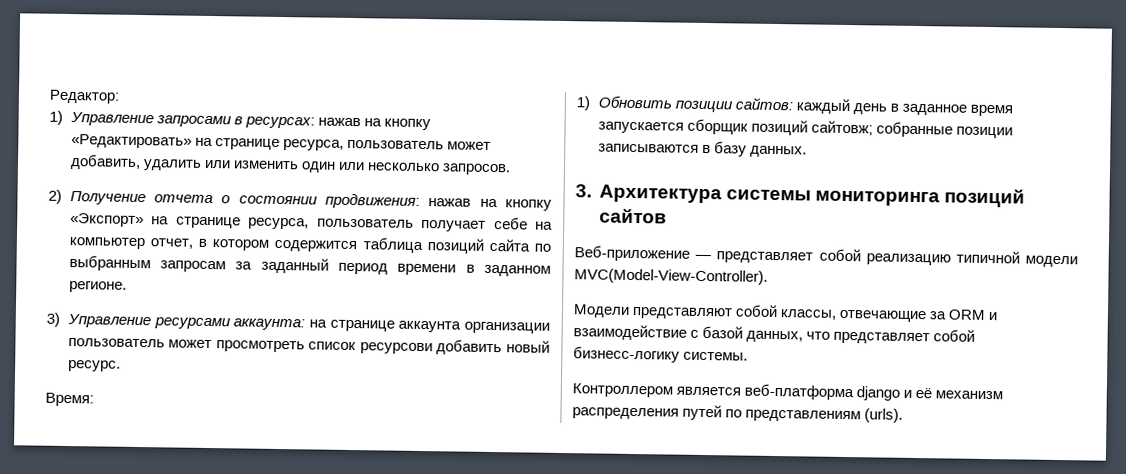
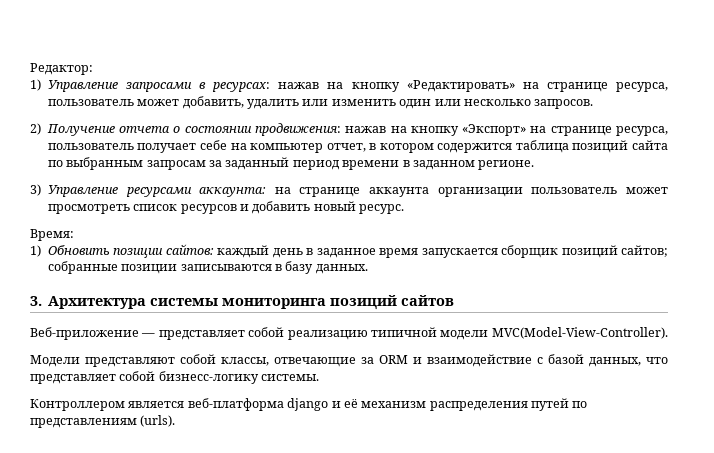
[359,342,433,355] ресурсови -> [180,204,250,214] ресурсов и
[810,120,873,136] сайтовж; -> [620,245,668,257] сайтов;

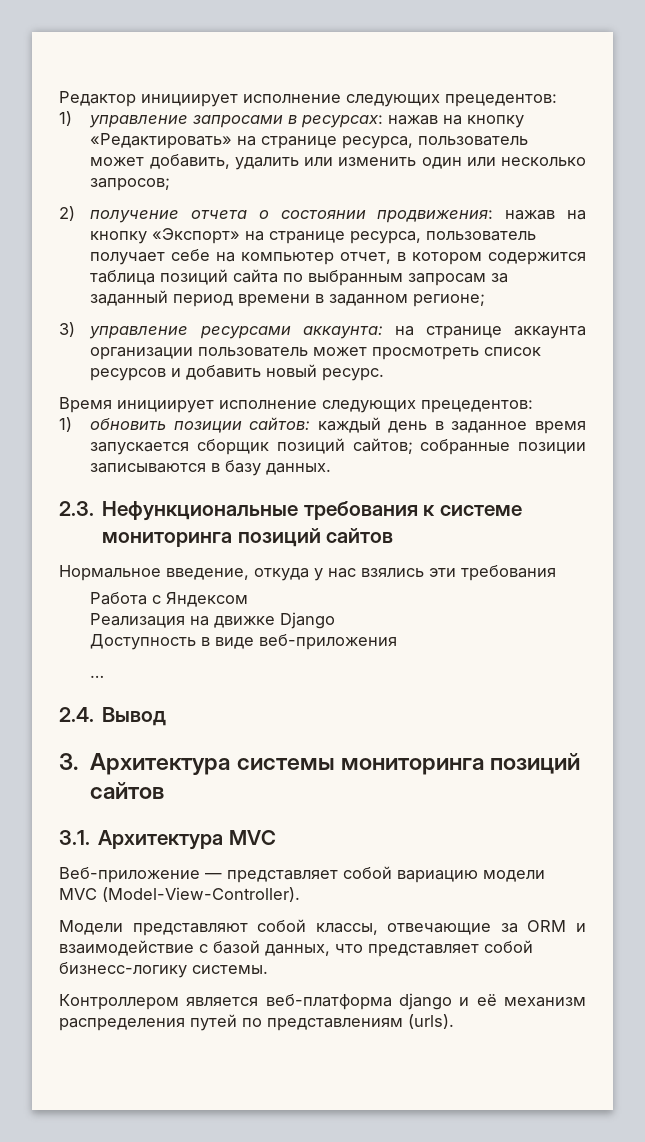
[30,63,93,75] [30,79,118,92] Редактор: // 1) Управление -> [59,91,557,107] [59,111,189,128] Редактор инициирует исполнение следующих прецедентов: // 1) управление
[534,99,594,109] запросов. -> [90,178,171,191] запросов;
[46,124,115,136] Получение -> [90,210,180,223] получение
[478,160,535,170] регионе. -> [413,294,486,307] регионе;
[47,185,118,197] Управление -> [89,326,189,339] управление
[30,229,74,241] [30,245,110,257] Время: // 1) Обновить -> [59,397,533,413] [59,417,167,432] Время инициирует исполнение следующих прецедентов: // 1) обновить
(368, 269) none -> [59,501,522,521] [102,528,394,547] [59,565,556,581] [90,592,249,607] [90,612,336,629] [90,634,398,650] [90,675,105,678] [59,707,167,726] // 2.3. Нефункциональные требования к системе мониторинга позиций сайтов // Нормальное введение, откуда у нас взялись эти требования // Работа с Яндексом // Реализация на движке Django // Доступность в виде веб-приложения // … // 2.4. Вывод
(455, 300) none -> [59,830,276,850] // 3.1. Архитектура MVC
[287,327,668,340] реализацию типичной модели MVC(Model-View-Controller). -> [397,870,545,883] [59,887,300,902] вариацию модели MVC (Model-View-Controller).

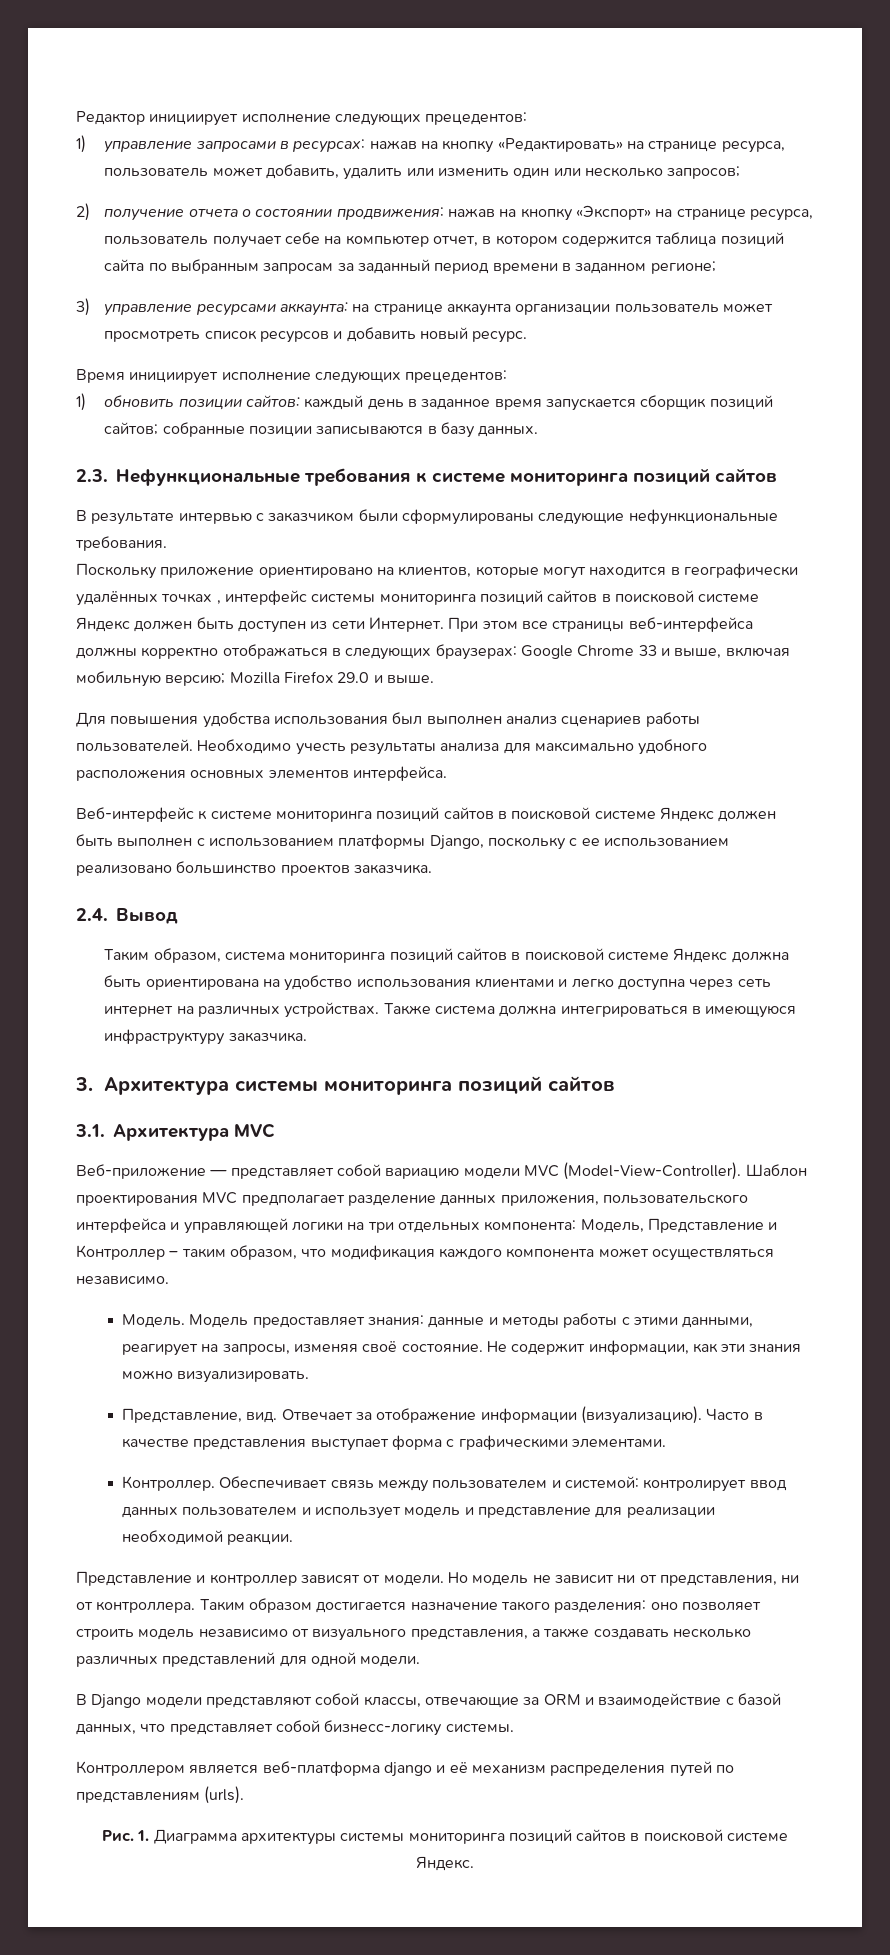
[59,565,556,581] [90,592,249,607] [90,612,336,629] [90,634,398,650] [90,675,105,678] [59,707,167,726] Нормальное введение, откуда у нас взялись эти требования // Работа с Яндексом // Реализация на движке Django // Доступность в виде веб-приложения // … // 2.4. Вывод -> [76,509,778,525] [75,536,167,551] [76,563,798,579] [76,590,760,606] [76,617,753,633] [76,644,790,660] [76,671,434,687] [76,712,700,728] [76,739,708,755] [76,766,447,781] [76,807,777,822] [76,834,729,850] [76,861,432,876] [76,908,178,924] [104,948,789,963] [104,975,771,991] [104,1002,797,1018] [104,1029,307,1045] В результате интервью с заказчиком были сформулированы следующие нефункциональные требования. // Поскольку приложение ориентировано на клиентов, которые могут находится в географически удалённых точках , интерфейс системы мониторинга позиций сайтов в поисковой системе Яндекс должен быть доступен из сети Интернет. При этом все страницы веб-интерфейса должны корректно отображаться в следующих браузерах: Google Chrome 33 и выше, включая мобильную версию; Mozilla Firefox 29.0 и выше. // Для повышения удобства использования был выполнен анализ сценариев работы пользователей. Необходимо учесть результаты анализа для максимально удобного расположения основных элементов интерфейса. // Веб-интерфейс к системе мониторинга позиций сайтов в поисковой системе Яндекс должен быть выполнен с использованием платформы Django, поскольку с ее использованием реализовано большинство проектов заказчика. // 2.4. Вывод // Таким образом, система мониторинга позиций сайтов в поисковой системе Яндекс должна быть ориентирована на удобство использования клиентами и легко доступна через сеть интернет на различных устройствах. Также система должна интегрироваться в имеющуюся инфраструктуру заказчика.
[59,920,123,935] // Модели -> [745,1164,807,1177] [76,1192,748,1206] [76,1218,778,1234] [76,1245,774,1261] [76,1276,169,1284] [121,1313,754,1328] [121,1340,802,1356] [121,1370,310,1383] [121,1406,763,1424] [121,1435,666,1451] [121,1476,787,1492] [121,1507,715,1519] [121,1530,294,1545] [76,1571,800,1586] [76,1598,761,1613] [76,1628,751,1641] [76,1652,421,1667] [76,1694,202,1709] Шаблон проектирования MVC предполагает разделение данных приложения, пользовательского интерфейса и управляющей логики на три отдельных компонента: Модель, Представление и Контроллер – таким образом, что модификация каждого компонента может осуществляться независимо. // Модель. Модель предоставляет знания: данные и методы работы с этими данными, реагирует на запросы, изменяя своё состояние. Не содержит информации, как эти знания можно визуализировать. // Представление, вид. Отвечает за отображение информации (визуализацию). Часто в качестве представления выступает форма с графическими элементами. // Контроллер. Обеспечивает связь между пользователем и системой: контролирует ввод данных пользователем и использует модель и представление для реализации необходимой реакции. // Представление и контроллер зависят от модели. Но модель не зависит ни от представления, ни от контроллера. Таким образом достигается назначение такого разделения: оно позволяет строить модель независимо от визуального представления, а также создавать несколько различных представлений для одной модели. // В Django модели
(454, 1021) none -> [101,1829,789,1845] [416,1856,474,1871] // Рис. 1. Диаграмма архитектуры системы мониторинга позиций сайтов в поисковой системе Яндекс.

